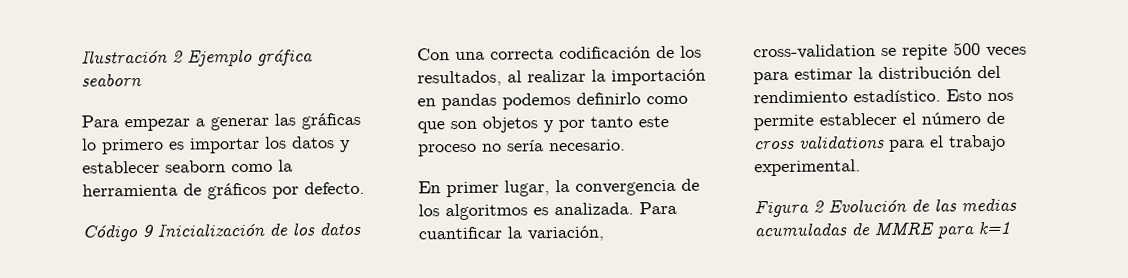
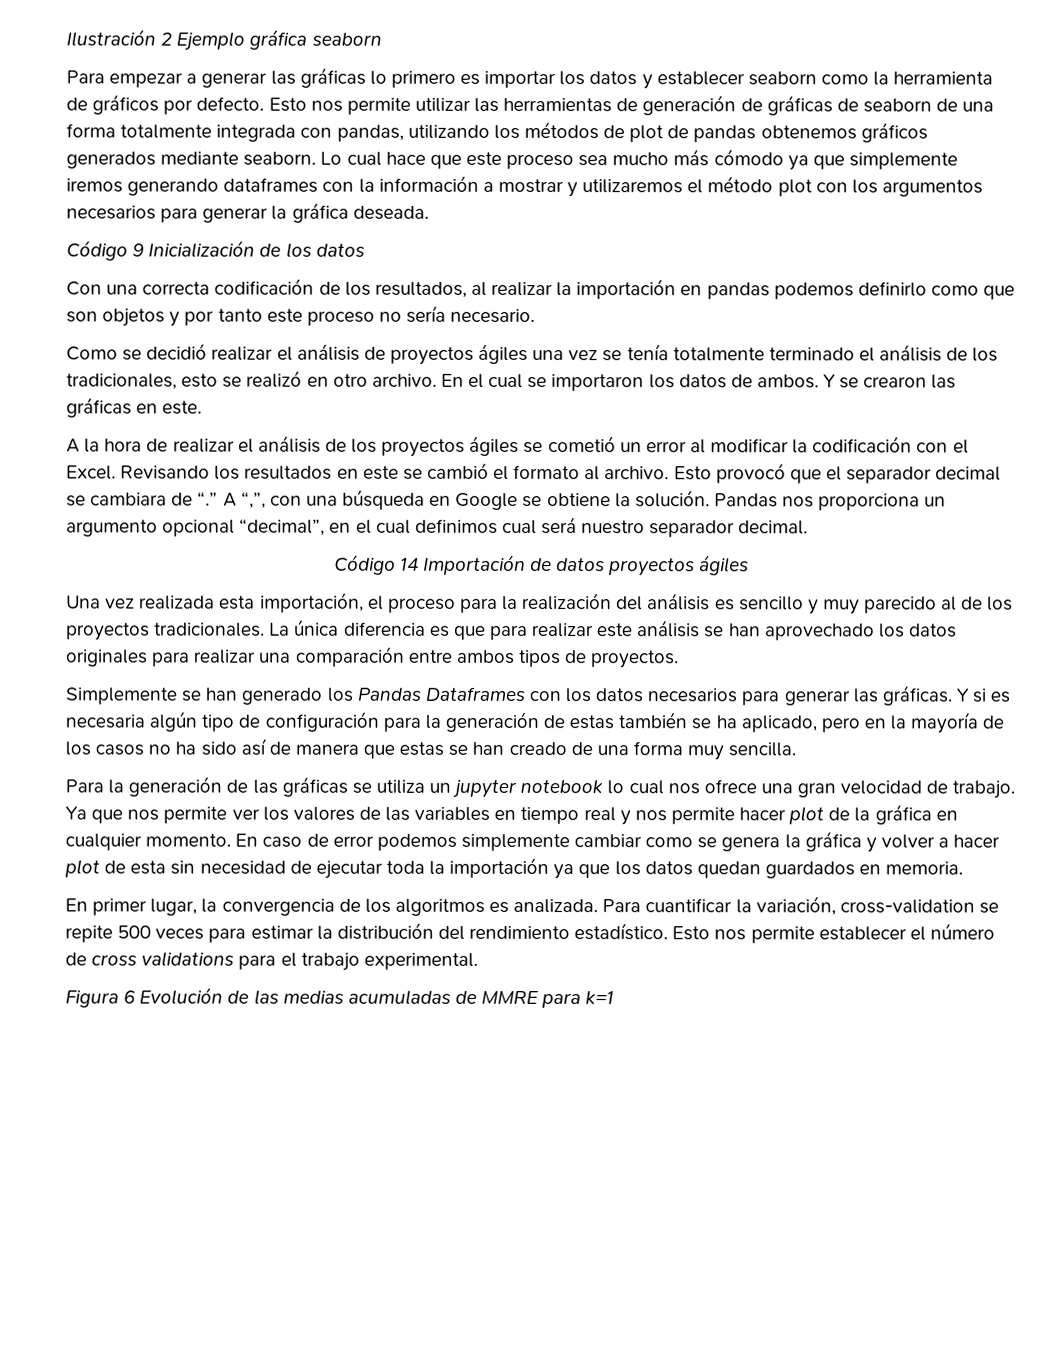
(365, 188) none -> [268,95,995,116] [66,121,928,143] [66,149,958,171] [66,175,983,198] [66,202,429,223] Esto nos permite utilizar las herramientas de generación de gráficas de seaborn de una forma totalmente integrada con pandas, utilizando los métodos de plot de pandas obtenemos gráficos generados mediante seaborn. Lo cual hace que este proceso sea mucho más cómodo ya que simplemente iremos generando dataframes con la información a mostrar y utilizaremos el método plot con los argumentos necesarios para generar la gráfica deseada.
(626, 145) none -> [66,343,999,365] [66,370,957,392] [66,397,203,418] [66,435,969,457] [66,462,1002,484] [66,489,947,511] [66,517,809,538] [333,554,750,577] [66,592,1014,615] [66,619,957,641] [66,646,680,669] [65,685,1011,706] [65,711,1005,734] [65,738,797,761] [65,776,1016,799] [65,804,958,826] [65,831,1001,853] [64,857,964,880] // Como se decidió realizar el análisis de proyectos ágiles una vez se tenía totalmente terminado el análisis de los tradicionales, esto se realizó en otro archivo. En el cual se importaron los datos de ambos. Y se crearon las gráficas en este. // A la hora de realizar el análisis de los proyectos ágiles se cometió un error al modificar la codificación con el Excel. Revisando los resultados en este se cambió el formato al archivo. Esto provocó que el separador decimal se cambiara de “.” A “,”, con una búsqueda en Google se obtiene la solución. Pandas nos proporciona un argumento opcional “decimal”, en el cual definimos cual será nuestro separador decimal. // Código 14 Importación de datos proyectos ágiles // Una vez realizada esta importación, el proceso para la realización del análisis es sencillo y muy parecido al de los proyectos tradicionales. La única diferencia es que para realizar este análisis se han aprovechado los datos originales para realizar una comparación entre ambos tipos de proyectos. // Simplemente se han generado los Pandas Dataframes con los datos necesarios para generar las gráficas. Y si es necesaria algún tipo de configuración para la generación de estas también se ha aplicado, pero en la mayoría de los casos no ha sido así de manera que estas se han creado de una forma muy sencilla. // Para la generación de las gráficas se utiliza un jupyter notebook lo cual nos ofrece una gran velocidad de trabajo. Ya que nos permite ver los valores de las variables en tiempo real y nos permite hacer plot de la gráfica en cualquier momento. En caso de error podemos simplemente cambiar como se genera la gráfica y volver a hacer plot de esta sin necesidad de ejecutar toda la importación ya que los datos quedan guardados en memoria.
[813,200,824,213] 2 -> [123,990,137,1004] 6

